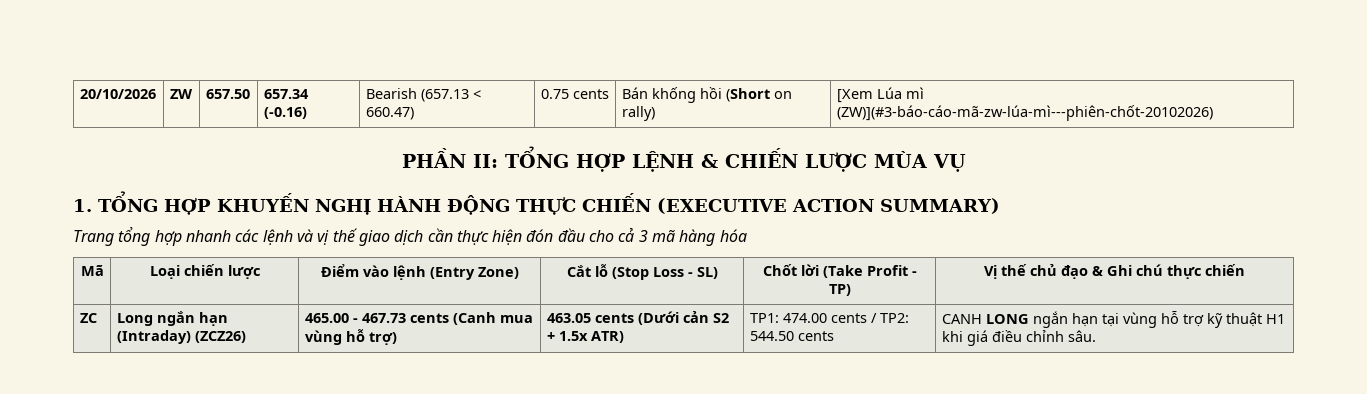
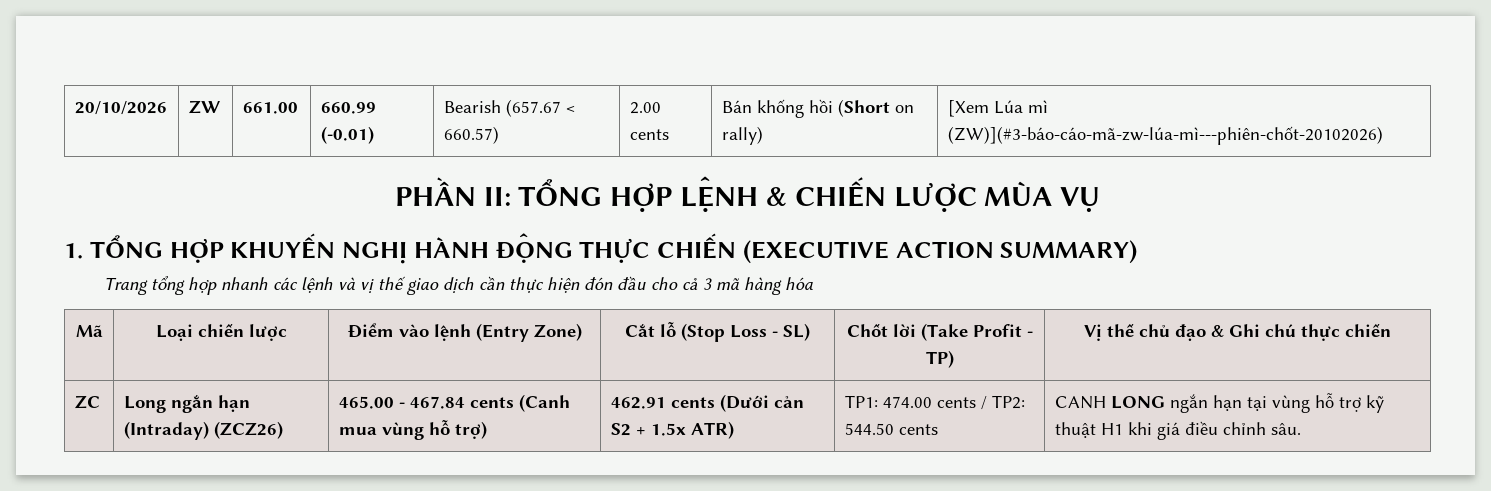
[205,89,250,99] [263,89,309,99] [263,107,307,119] [365,88,481,102] [365,107,414,120] [540,89,569,99] 657.50 | 657.34 (-0.16) | Bearish (657.13 < 660.47) | 0.75 -> [242,102,298,114] [320,102,376,114] [320,126,374,144] [443,99,575,117] [443,126,499,144] [629,102,661,114] 661.00 | 660.99 (-0.01) | Bearish (657.67 < 660.57) | 2.00
[361,313,406,323] 467.73 -> [409,396,465,409] 467.84
[546,313,591,323] 463.05 -> [610,397,666,409] 462.91

